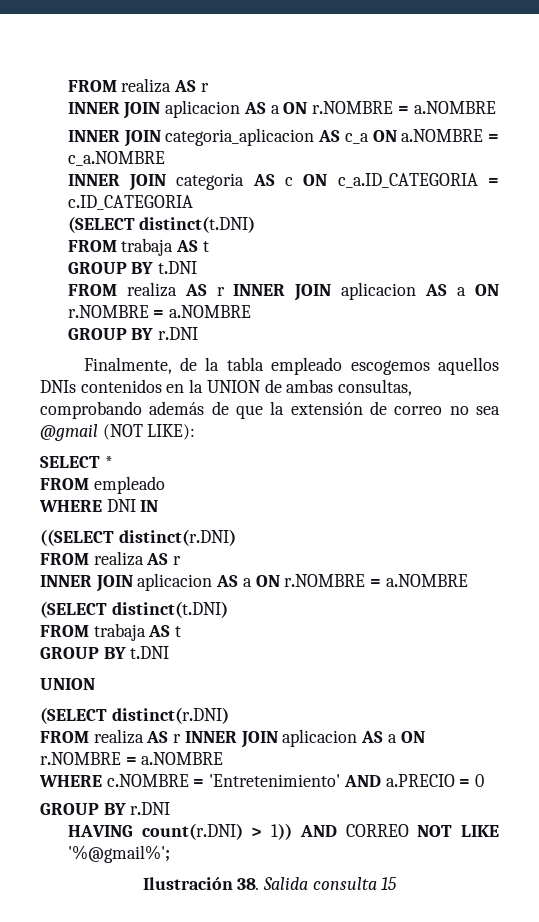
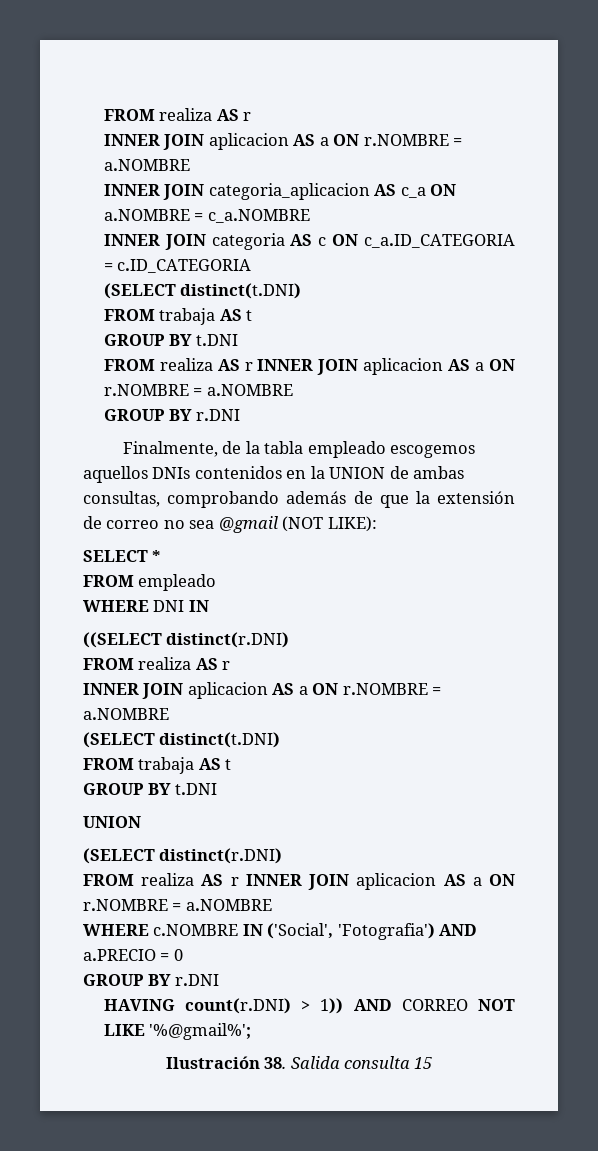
[193,774,341,787] = 'Entretenimiento' -> [242,923,435,940] IN ('Social', 'Fotografia')

